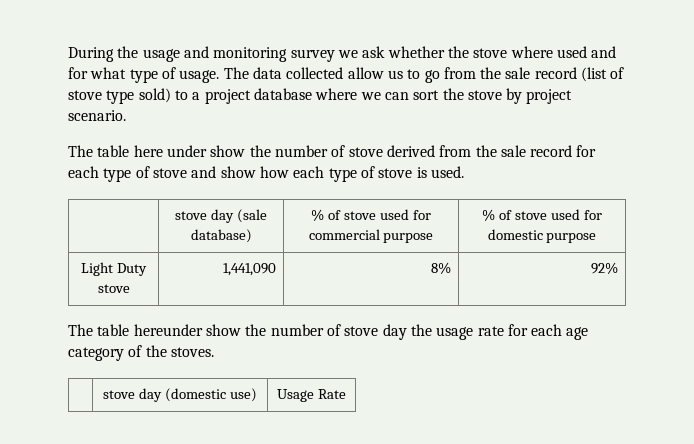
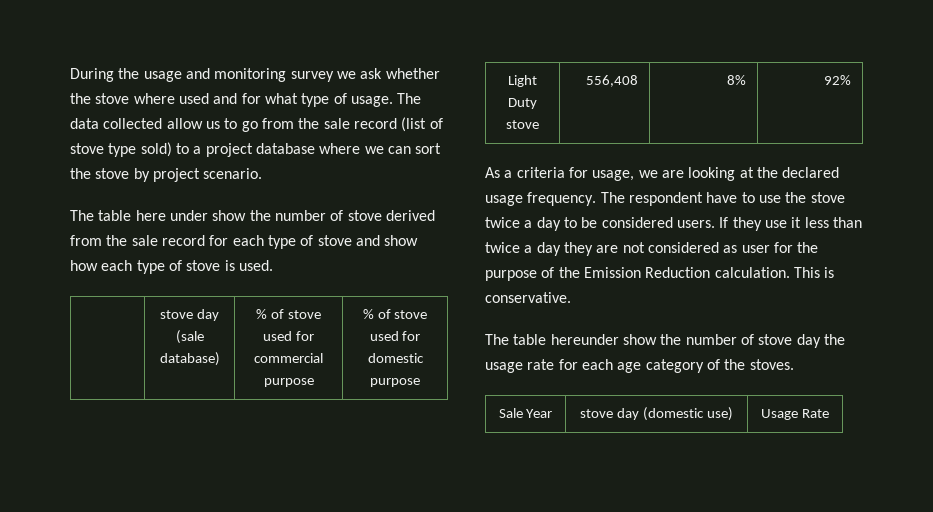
[222,263,276,276] 1,441,090 -> [585,75,638,87] 556,408
(618, 268) none -> [485,167,840,181] [485,192,845,206] [485,217,862,231] [485,242,819,256] [485,267,835,281] [485,292,571,303] // As a criteria for usage, we are looking at the declared usage frequency. The respondent have to use the stove twice a day to be considered users. If they use it less than twice a day they are not considered as user for the purpose of the Emission Reduction calculation. This is conservative.
(214, 352) none -> [498,408,553,418] Sale Year

